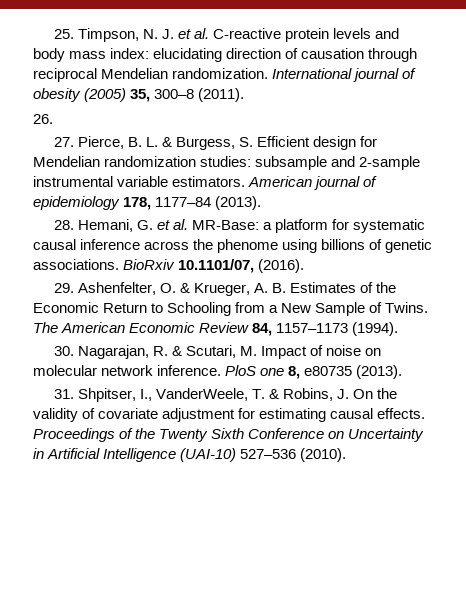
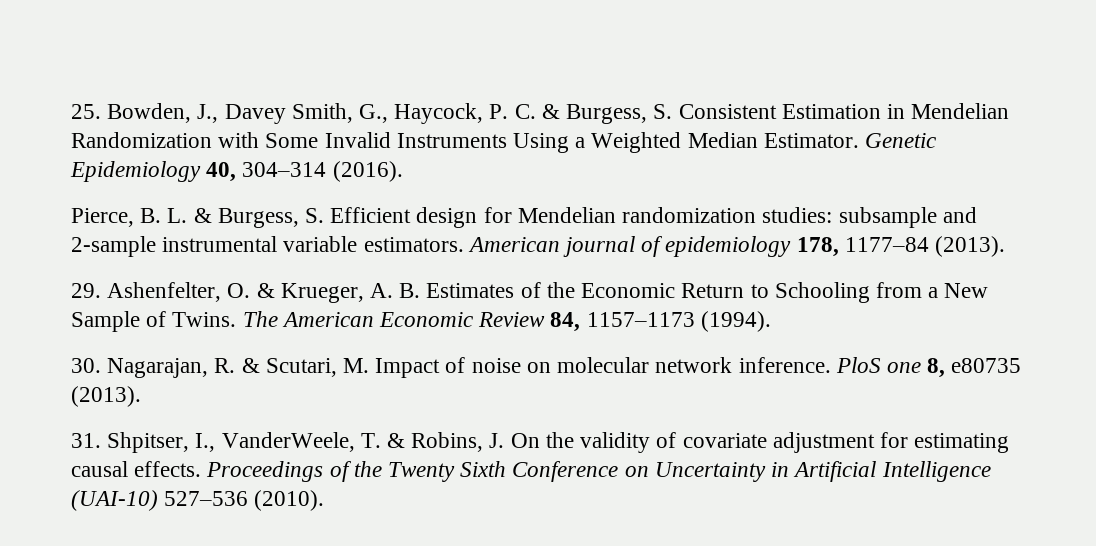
[78,28,400,42] [33,48,418,62] [33,68,417,82] [33,88,245,102] [33,114,53,124] [53,137,74,147] Timpson, N. J. et al. C-reactive protein levels and body mass index: elucidating direction of causation through reciprocal Mendelian randomization. International journal of obesity (2005) 35, 300–8 (2011). // 26. // 27. -> [107,103,1010,124] [71,132,937,153] [70,161,403,182] Bowden, J., Davey Smith, G., Haycock, P. C. & Burgess, S. Consistent Estimation in Mendelian Randomization with Some Invalid Instruments Using a Weighted Median Estimator. Genetic Epidemiology 40, 304–314 (2016). //
[53,219,426,233] [33,239,433,253] [33,259,305,273] // 28. Hemani, G. et al. MR-Base: a platform for systematic causal inference across the phenome using billions of genetic associations. BioRxiv 10.1101/07, (2016). -> (1006, 246) none

